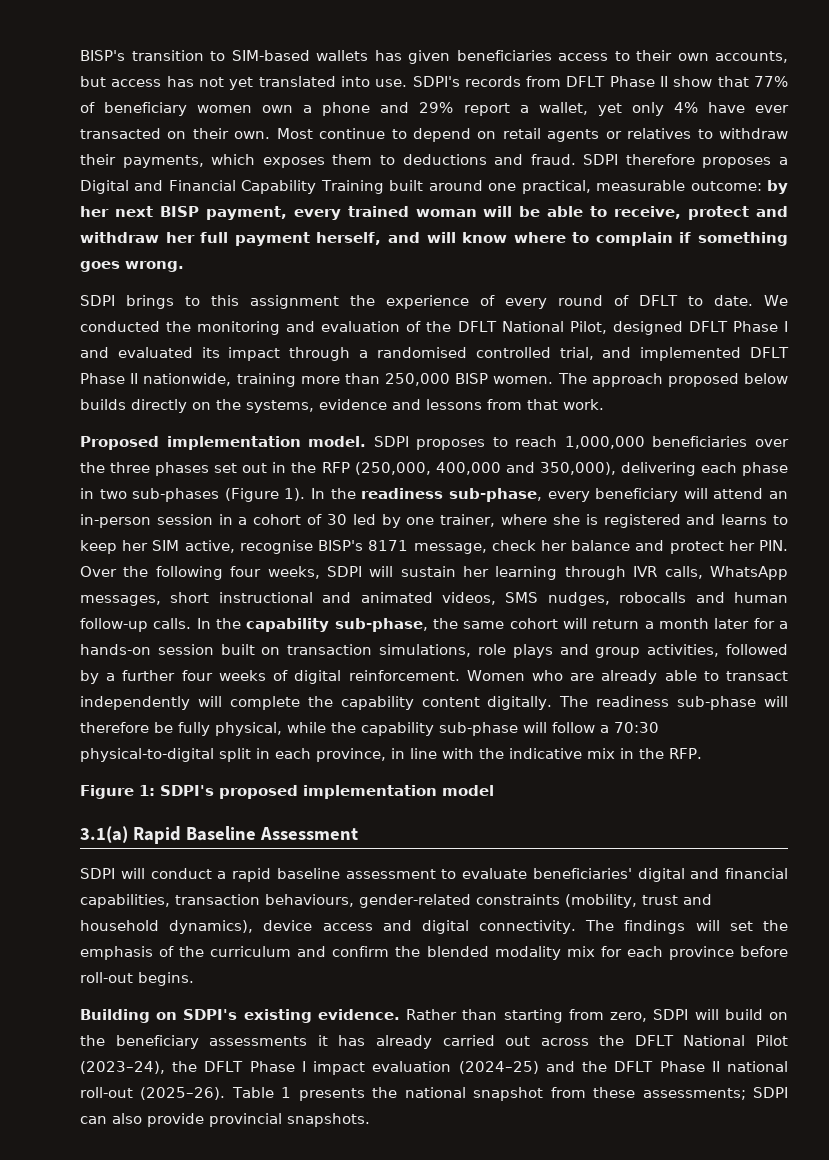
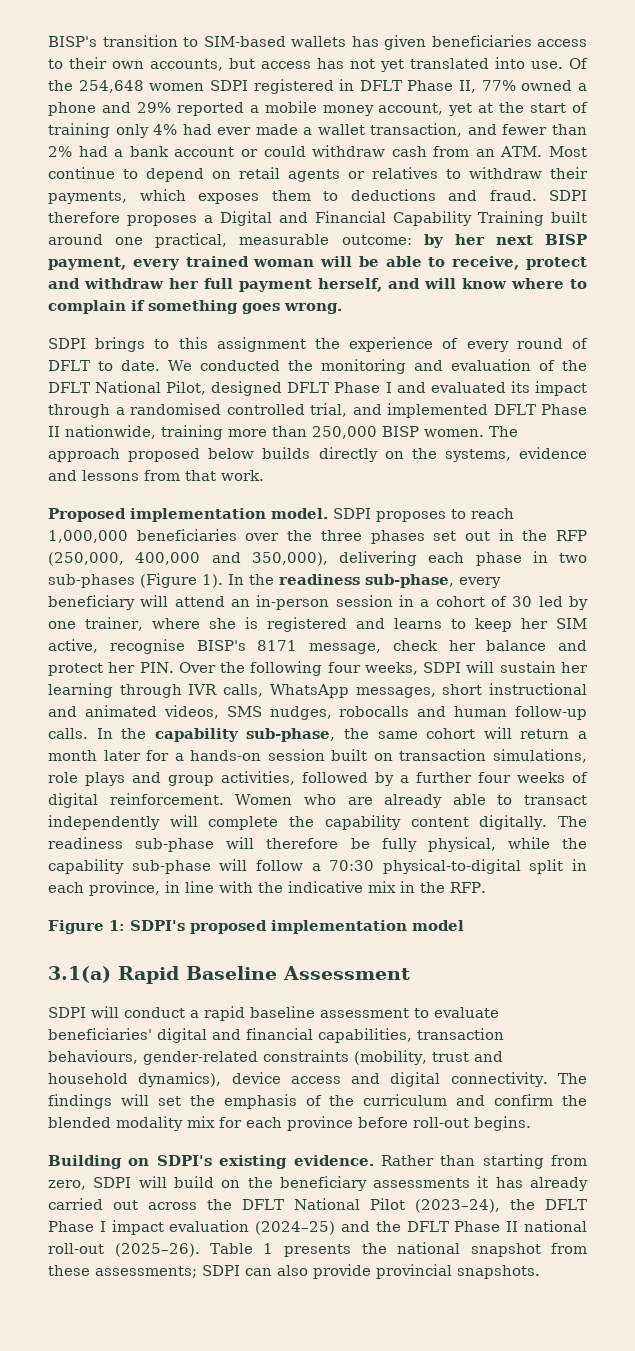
[412,76,788,87] [80,102,790,116] [80,128,271,139] SDPI's records from DFLT Phase II show that 77% of beneficiary women own a phone and 29% report a wallet, yet only 4% have ever transacted on their own. -> [569,58,588,69] [48,79,587,94] [48,101,589,116] [48,123,587,138] [48,145,543,157] Of the 254,648 women SDPI registered in DFLT Phase II, 77% owned a phone and 29% reported a mobile money account, yet at the start of training only 4% had ever made a wallet transaction, and fewer than 2% had a bank account or could withdraw cash from an ATM.

